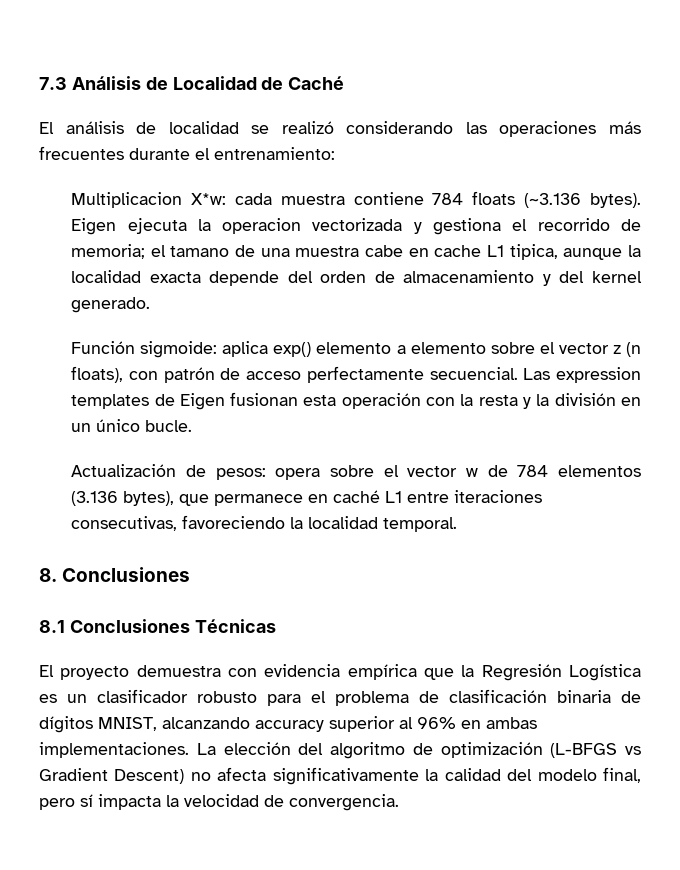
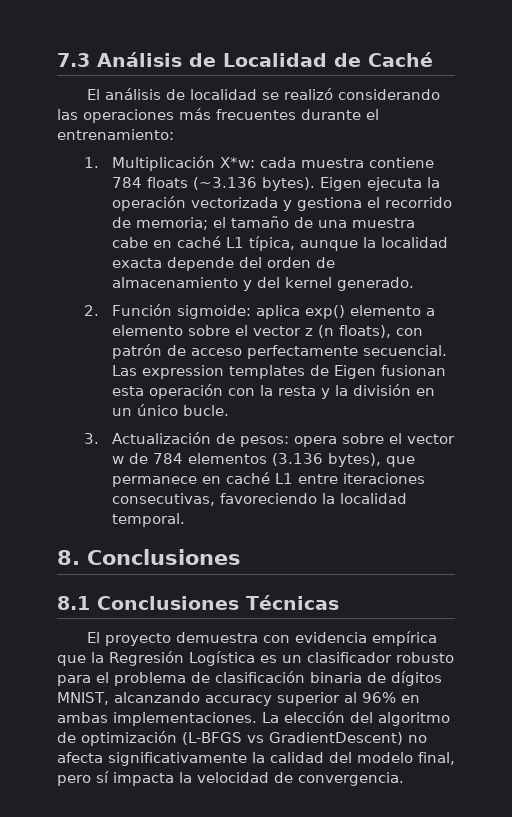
[71,192,183,208] Multiplicacion -> [84,156,215,171] 1. Multiplicación
[222,218,302,234] operacion -> [111,196,186,211] operación
[170,246,230,257] tamano -> [230,216,289,228] tamaño
[434,244,558,260] cache L1 tipica, -> [176,236,295,251] caché L1 típica,
(151, 305) none -> [84,305,100,316] 2.
(193, 426) none -> [84,433,100,444] 3.
[39,768,185,784] Gradient Descent) -> [269,732,403,745] GradientDescent)

